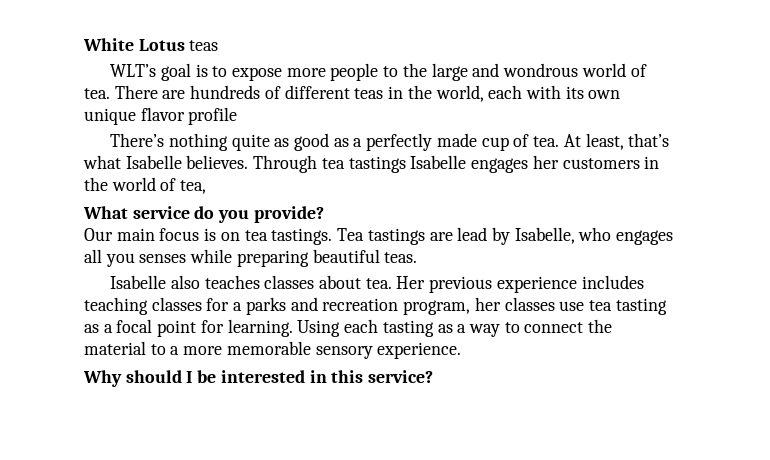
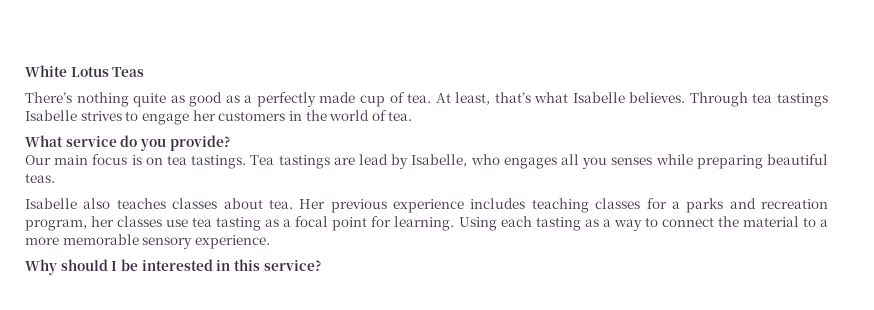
[189,40,219,51] [110,63,647,81] [84,85,621,102] [84,107,238,125] teas // WLT’s goal is to expose more people to the large and wondrous world of tea. There are hundreds of different teas in the world, each with its own unique flavor profile -> [112,67,145,77] Teas
[471,158,529,173] engages -> [80,111,189,125] strives to engage
[180,180,207,194] tea, -> [388,111,413,121] tea.

